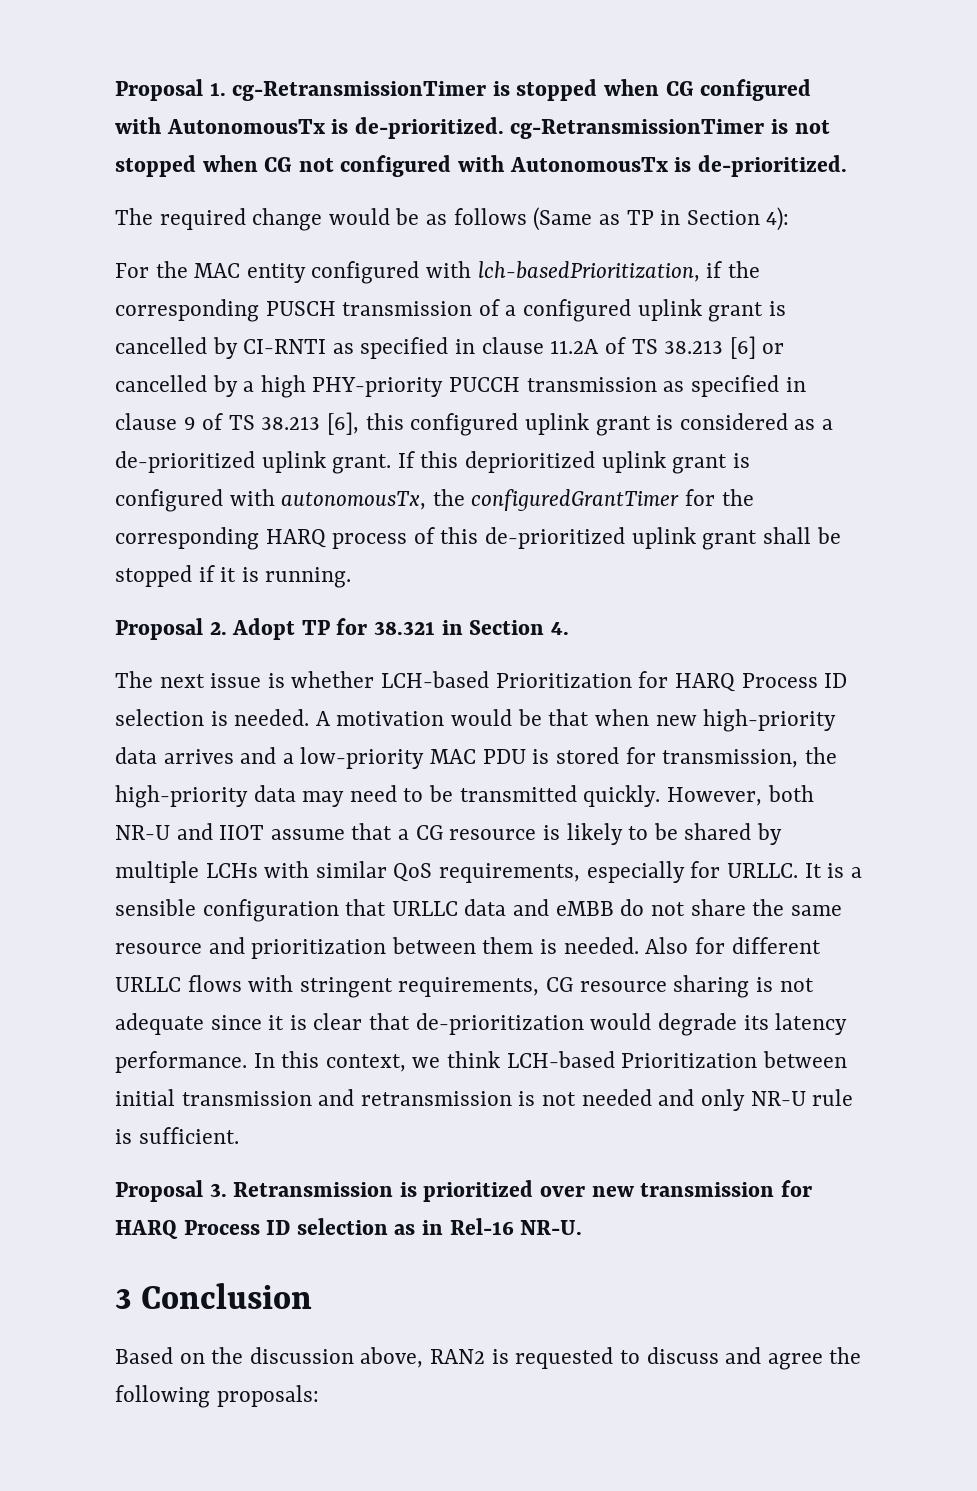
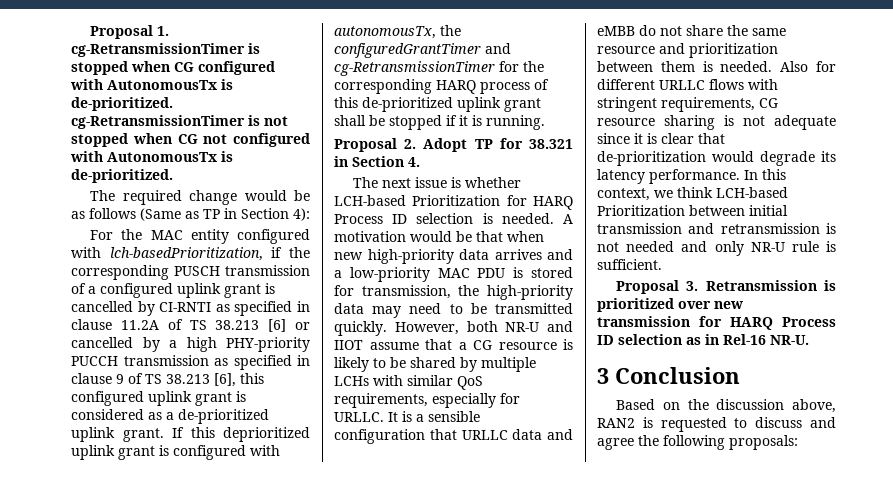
(680, 500) none -> [485,43,511,54] [334,61,495,76] and cg-RetransmissionTimer

